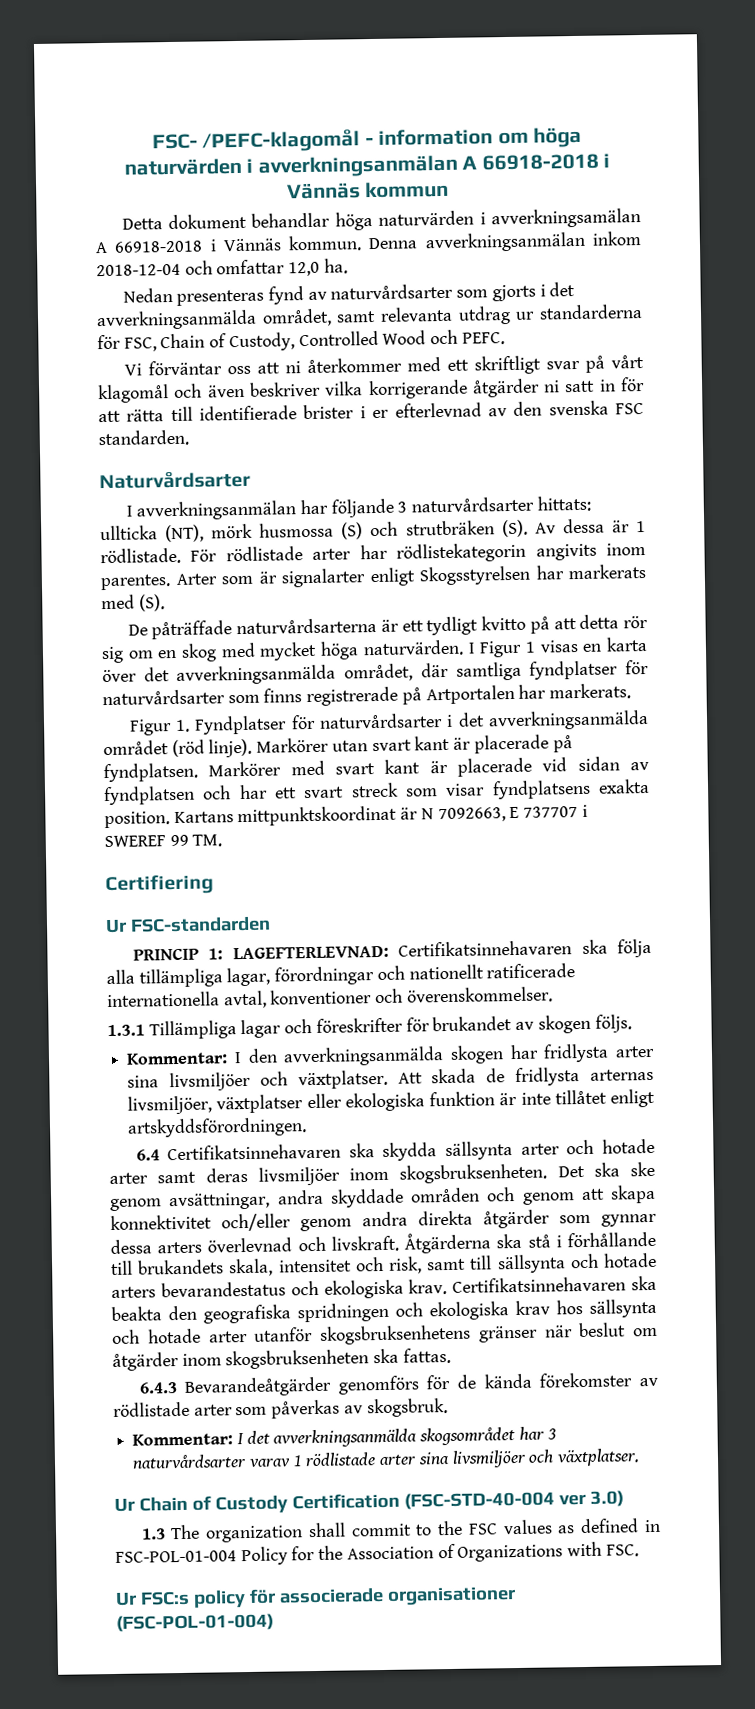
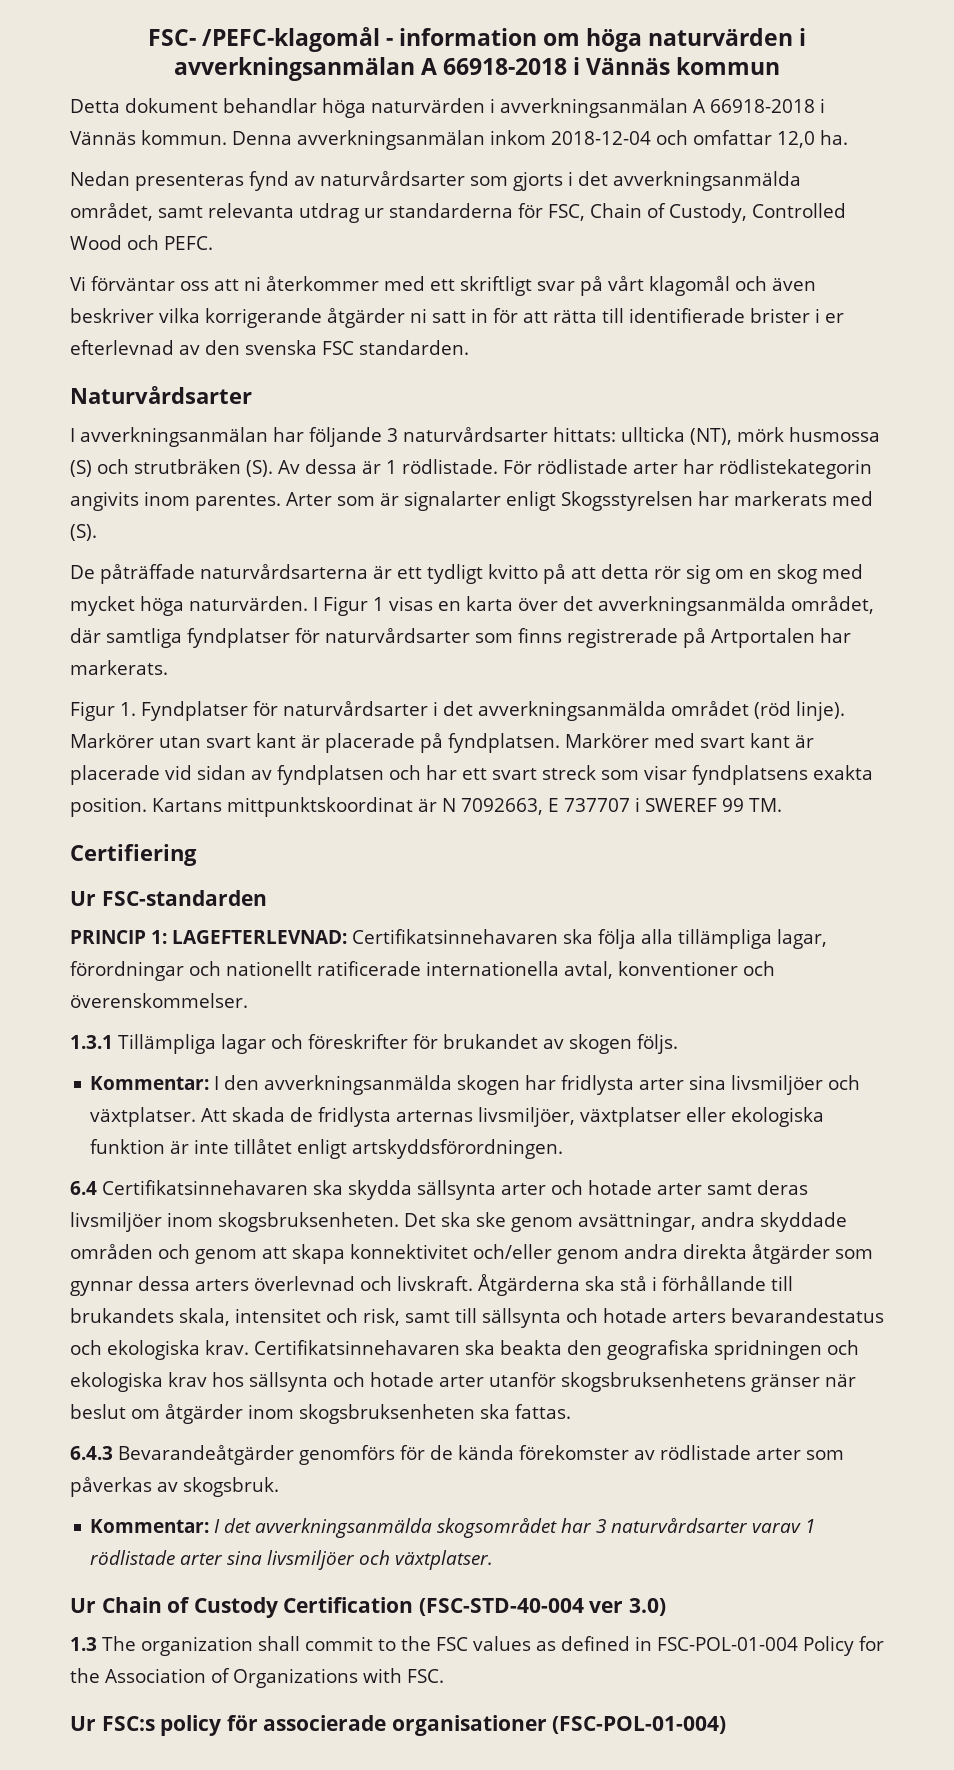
[491,208,642,229] avverkningsamälan -> [500,98,688,118] avverkningsanmälan

